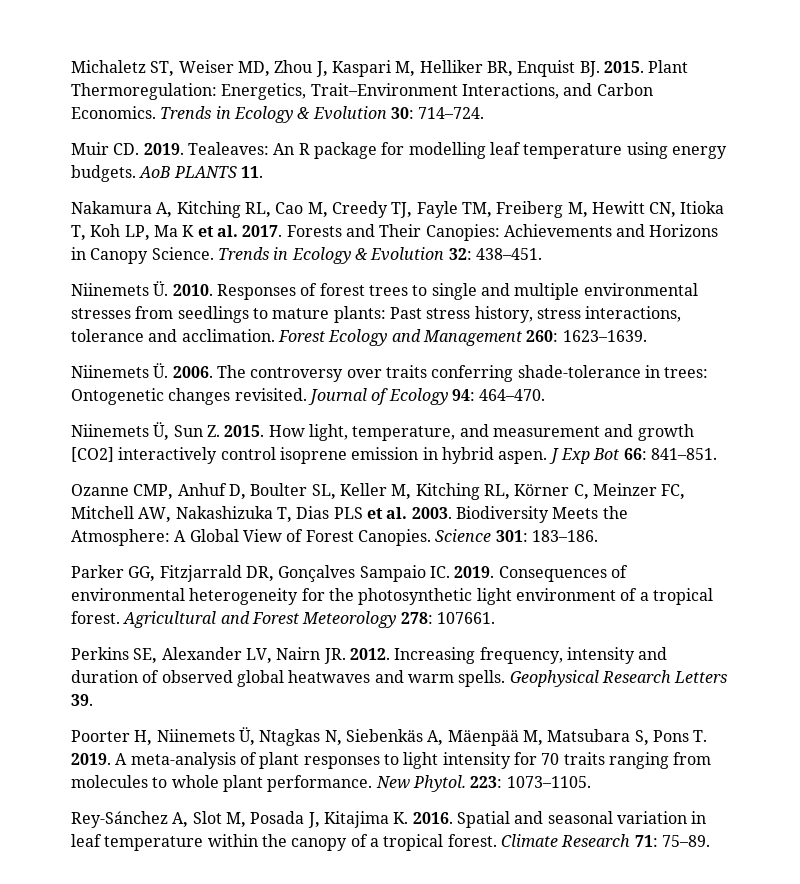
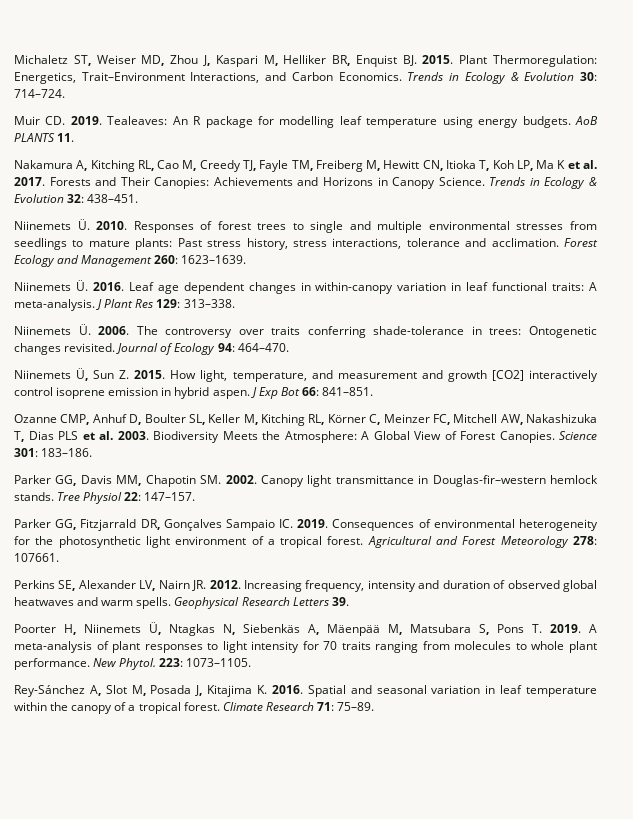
(647, 336) none -> [14,280,598,294] [14,299,235,311] // Niinemets Ü. 2016. Leaf age dependent changes in within-canopy variation in leaf functional traits: A meta-analysis. J Plant Res 129: 313–338.
(598, 536) none -> [14,475,598,487] [14,492,196,504] // Parker GG, Davis MM, Chapotin SM. 2002. Canopy light transmittance in Douglas-fir–western hemlock stands. Tree Physiol 22: 147–157.

